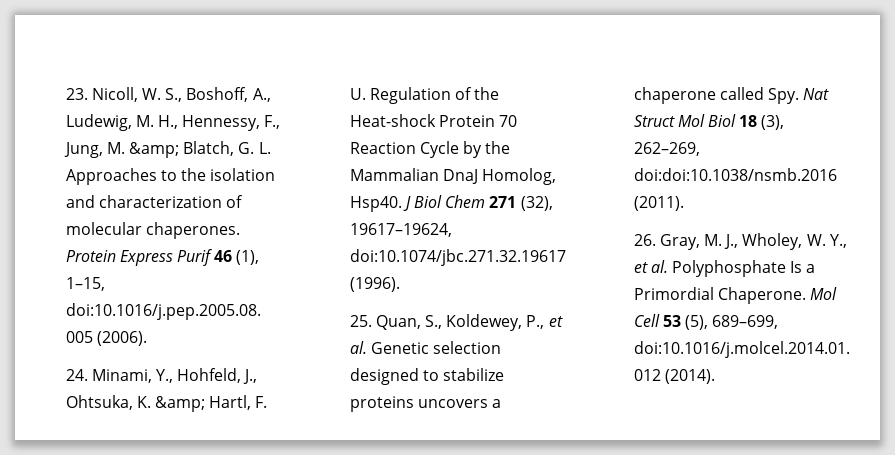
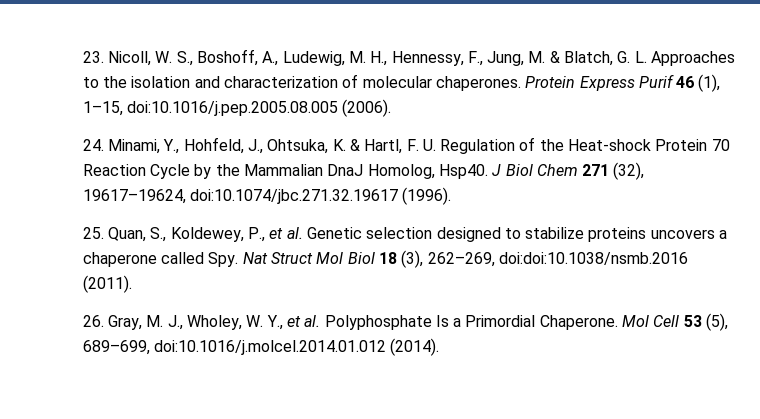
[129,142,180,158] &amp; -> [549,51,560,63] &
[155,396,206,412] &amp; -> [349,139,360,151] &

